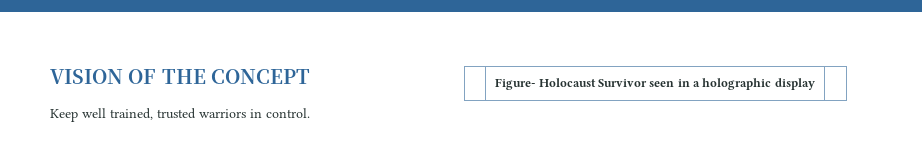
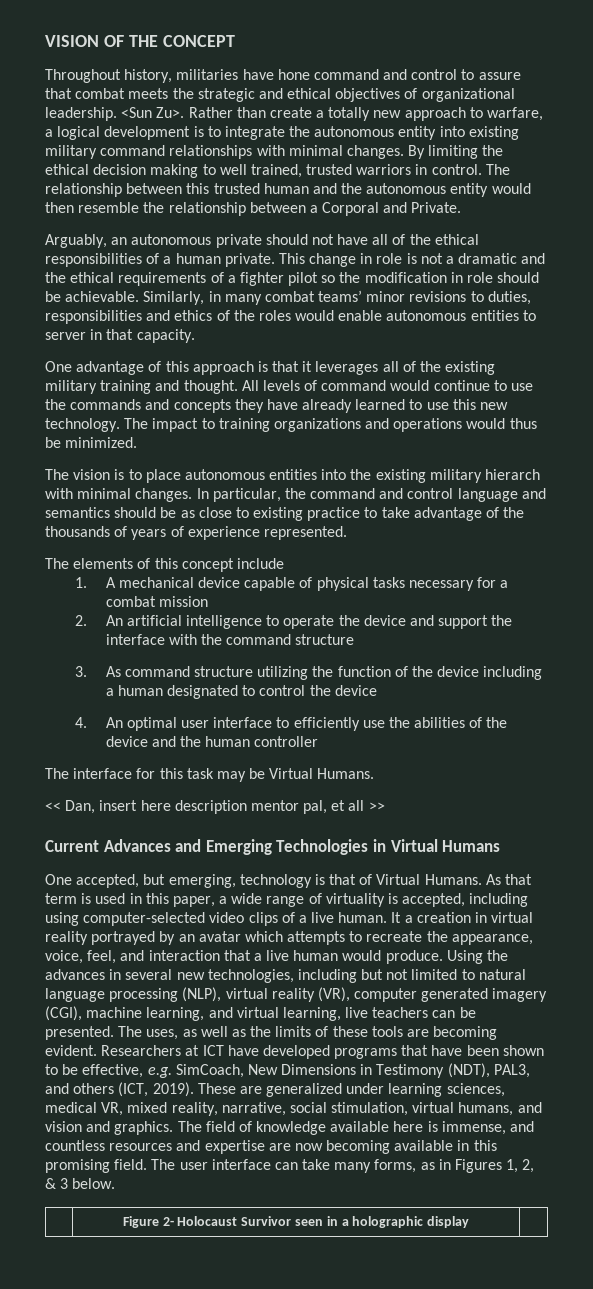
[50,109,78,122] Keep -> [45,69,521,83] [45,88,515,102] [45,107,544,121] [45,126,519,140] [45,145,504,159] [45,164,216,178] Throughout history, militaries have hone command and control to assure that combat meets the strategic and ethical objectives of organizational leadership. <Sun Zu>. Rather than create a totally new approach to warfare, a logical development is to integrate the autonomous entity into existing military command relationships with minimal changes. By limiting the ethical decision making to
[495,78,536,90] // | Figure- -> [485,164,510,175] [45,183,531,197] [45,202,462,216] [45,234,479,248] [45,253,546,267] [45,272,540,286] [45,290,531,305] [45,310,536,324] [45,329,195,343] [45,361,496,375] [45,380,534,394] [45,399,509,413] [45,418,537,432] [45,437,138,448] [45,469,541,483] [45,488,546,502] [45,507,525,521] [45,526,347,540] [45,558,284,572] [75,577,509,591] [105,596,208,607] [75,615,513,629] [105,634,355,645] [75,666,543,680] [105,685,377,699] [75,717,508,731] [105,736,319,747] [45,768,375,782] [45,800,385,814] [45,839,501,855] [45,874,533,888] [45,893,529,907] [45,912,534,926] [45,931,533,945] [45,950,509,964] [45,969,526,983] [45,987,548,1002] [45,1006,476,1021] [45,1026,498,1040] [45,1045,544,1059] [45,1063,530,1078] [45,1082,505,1097] [45,1102,542,1116] [45,1121,535,1135] [45,1140,497,1154] [45,1159,535,1173] [45,1178,116,1189] [122,1216,174,1228] The relationship between this trusted human and the autonomous entity would then resemble the relationship between a Corporal and Private. // Arguably, an autonomous private should not have all of the ethical responsibilities of a human private. This change in role is not a dramatic and the ethical requirements of a fighter pilot so the modification in role should be achievable. Similarly, in many combat teams’ minor revisions to duties, responsibilities and ethics of the roles would enable autonomous entities to server in that capacity. // One advantage of this approach is that it leverages all of the existing military training and thought. All levels of command would continue to use the commands and concepts they have already learned to use this new technology. The impact to training organizations and operations would thus be minimized. // The vision is to place autonomous entities into the existing military hierarch with minimal changes. In particular, the command and control language and semantics should be as close to existing practice to take advantage of the thousands of years of experience represented. // The elements of this concept include // 1. A mechanical device capable of physical tasks necessary for a combat mission // 2. An artificial intelligence to operate the device and support the interface with the command structure // 3. As command structure utilizing the function of the device including a human designated to control the device // 4. An optimal user interface to efficiently use the abilities of the device and the human controller // The interface for this task may be Virtual Humans. // << Dan, insert here description mentor pal, et all >> // Current Advances and Emerging Technologies in Virtual Humans // One accepted, but emerging, technology is that of Virtual Humans. As that term is used in this paper, a wide range of virtuality is accepted, including using computer-selected video clips of a live human. It a creation in virtual reality portrayed by an avatar which attempts to recreate the appearance, voice, feel, and interaction that a live human would produce. Using the advances in several new technologies, including but not limited to natural language processing (NLP), virtual reality (VR), computer generated imagery (CGI), machine learning, and virtual learning, live teachers can be presented. The uses, as well as the limits of these tools are becoming evident. Researchers at ICT have developed programs that have been shown to be effective, e.g. SimCoach, New Dimensions in Testimony (NDT), PAL3, and others (ICT, 2019). These are generalized under learning sciences, medical VR, mixed reality, narrative, social stimulation, virtual humans, and vision and graphics. The field of knowledge available here is immense, and countless resources and expertise are now becoming available in this promising field. The user interface can take many forms, as in Figures 1, 2, & 3 below. // | Figure 2-

